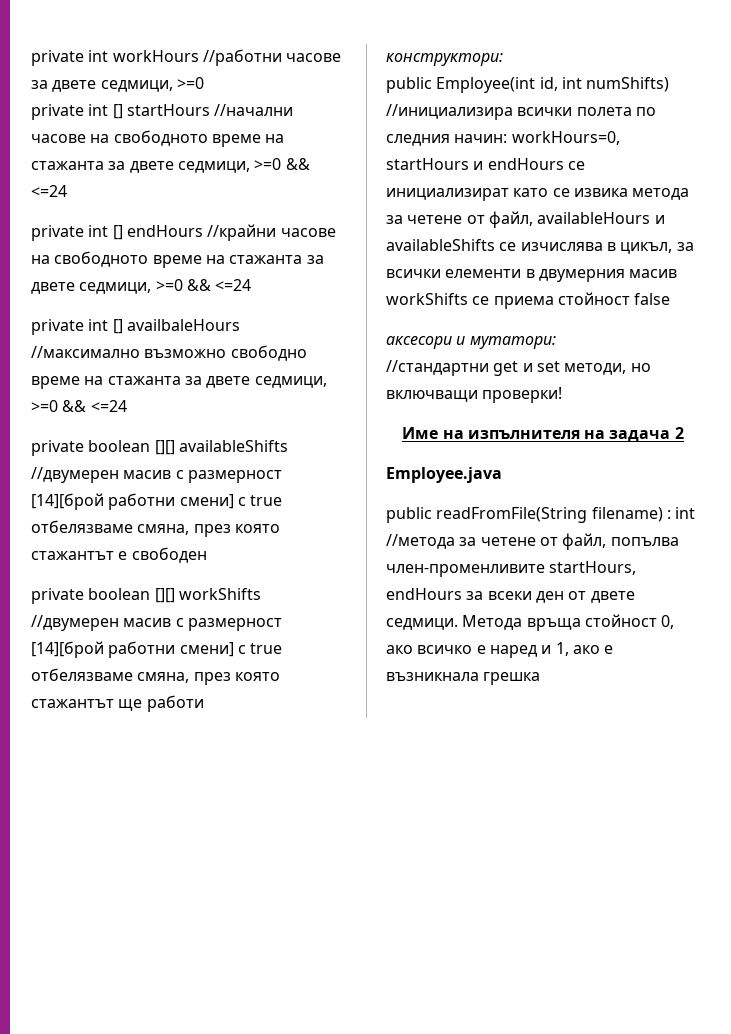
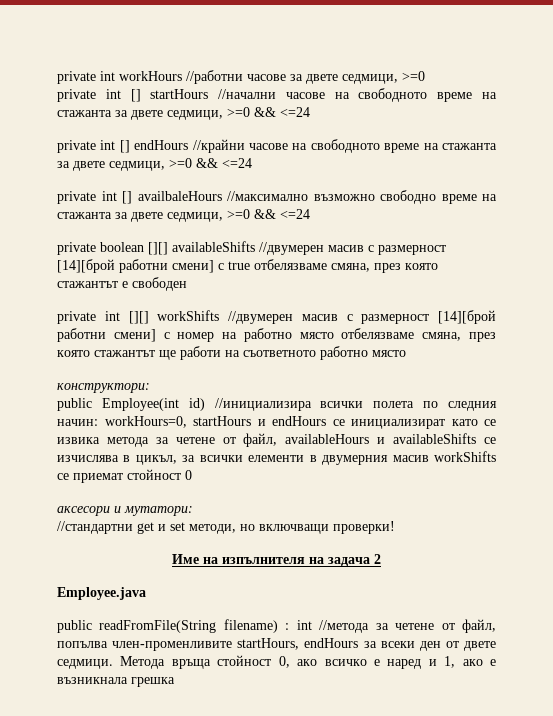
[88,588,151,600] boolean -> [104,311,120,321] int
[250,643,283,654] true -> [177,328,334,342] номер на работно място
(204, 703) none -> [225,346,406,360] на съответното работно място
[539,77,670,92] id, int numShifts) -> [188,398,205,411] id)
[493,292,671,309] приема стойност false -> [73,469,192,483] приемат стойност 0

